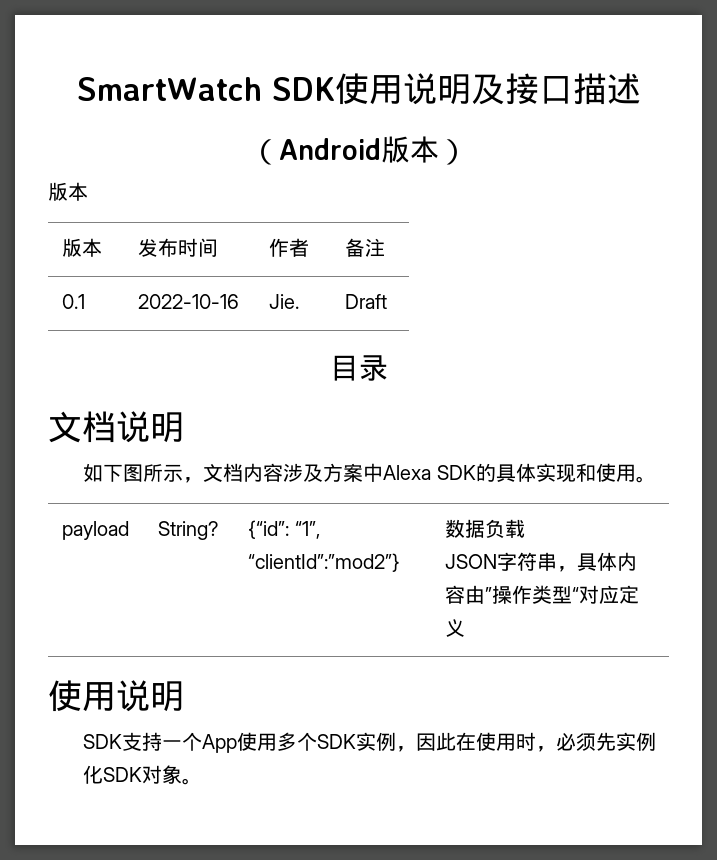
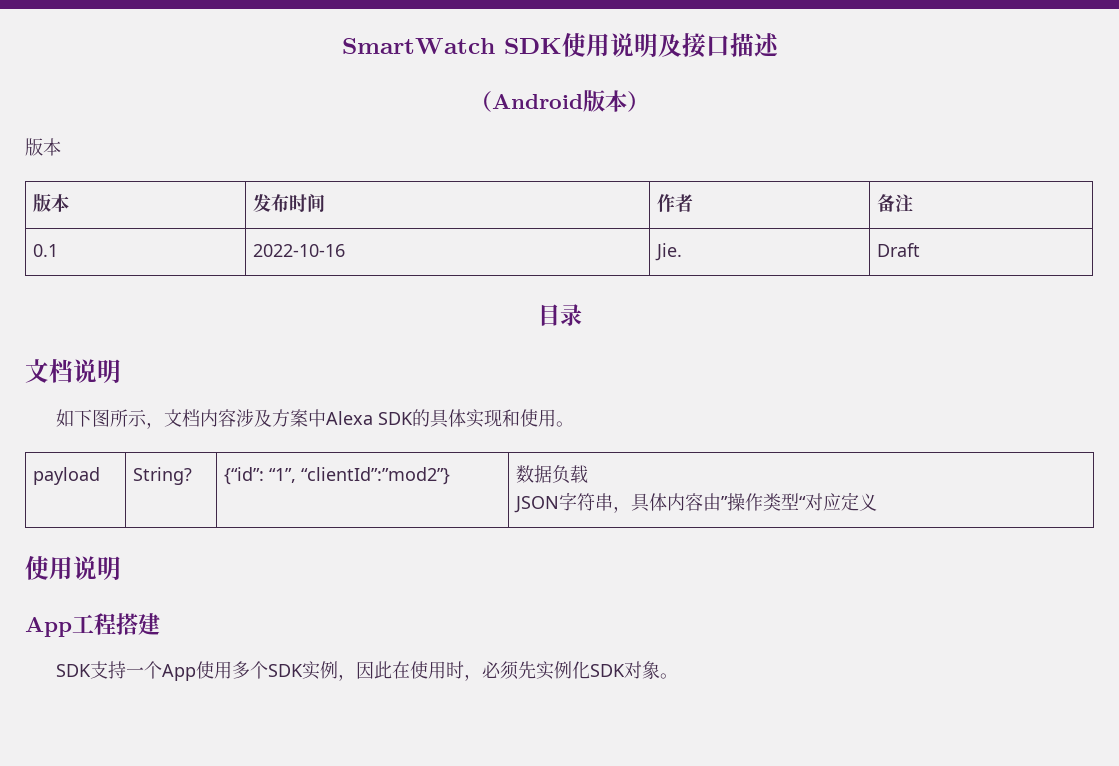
(184, 696) none -> [25,613,160,637] // App工程搭建

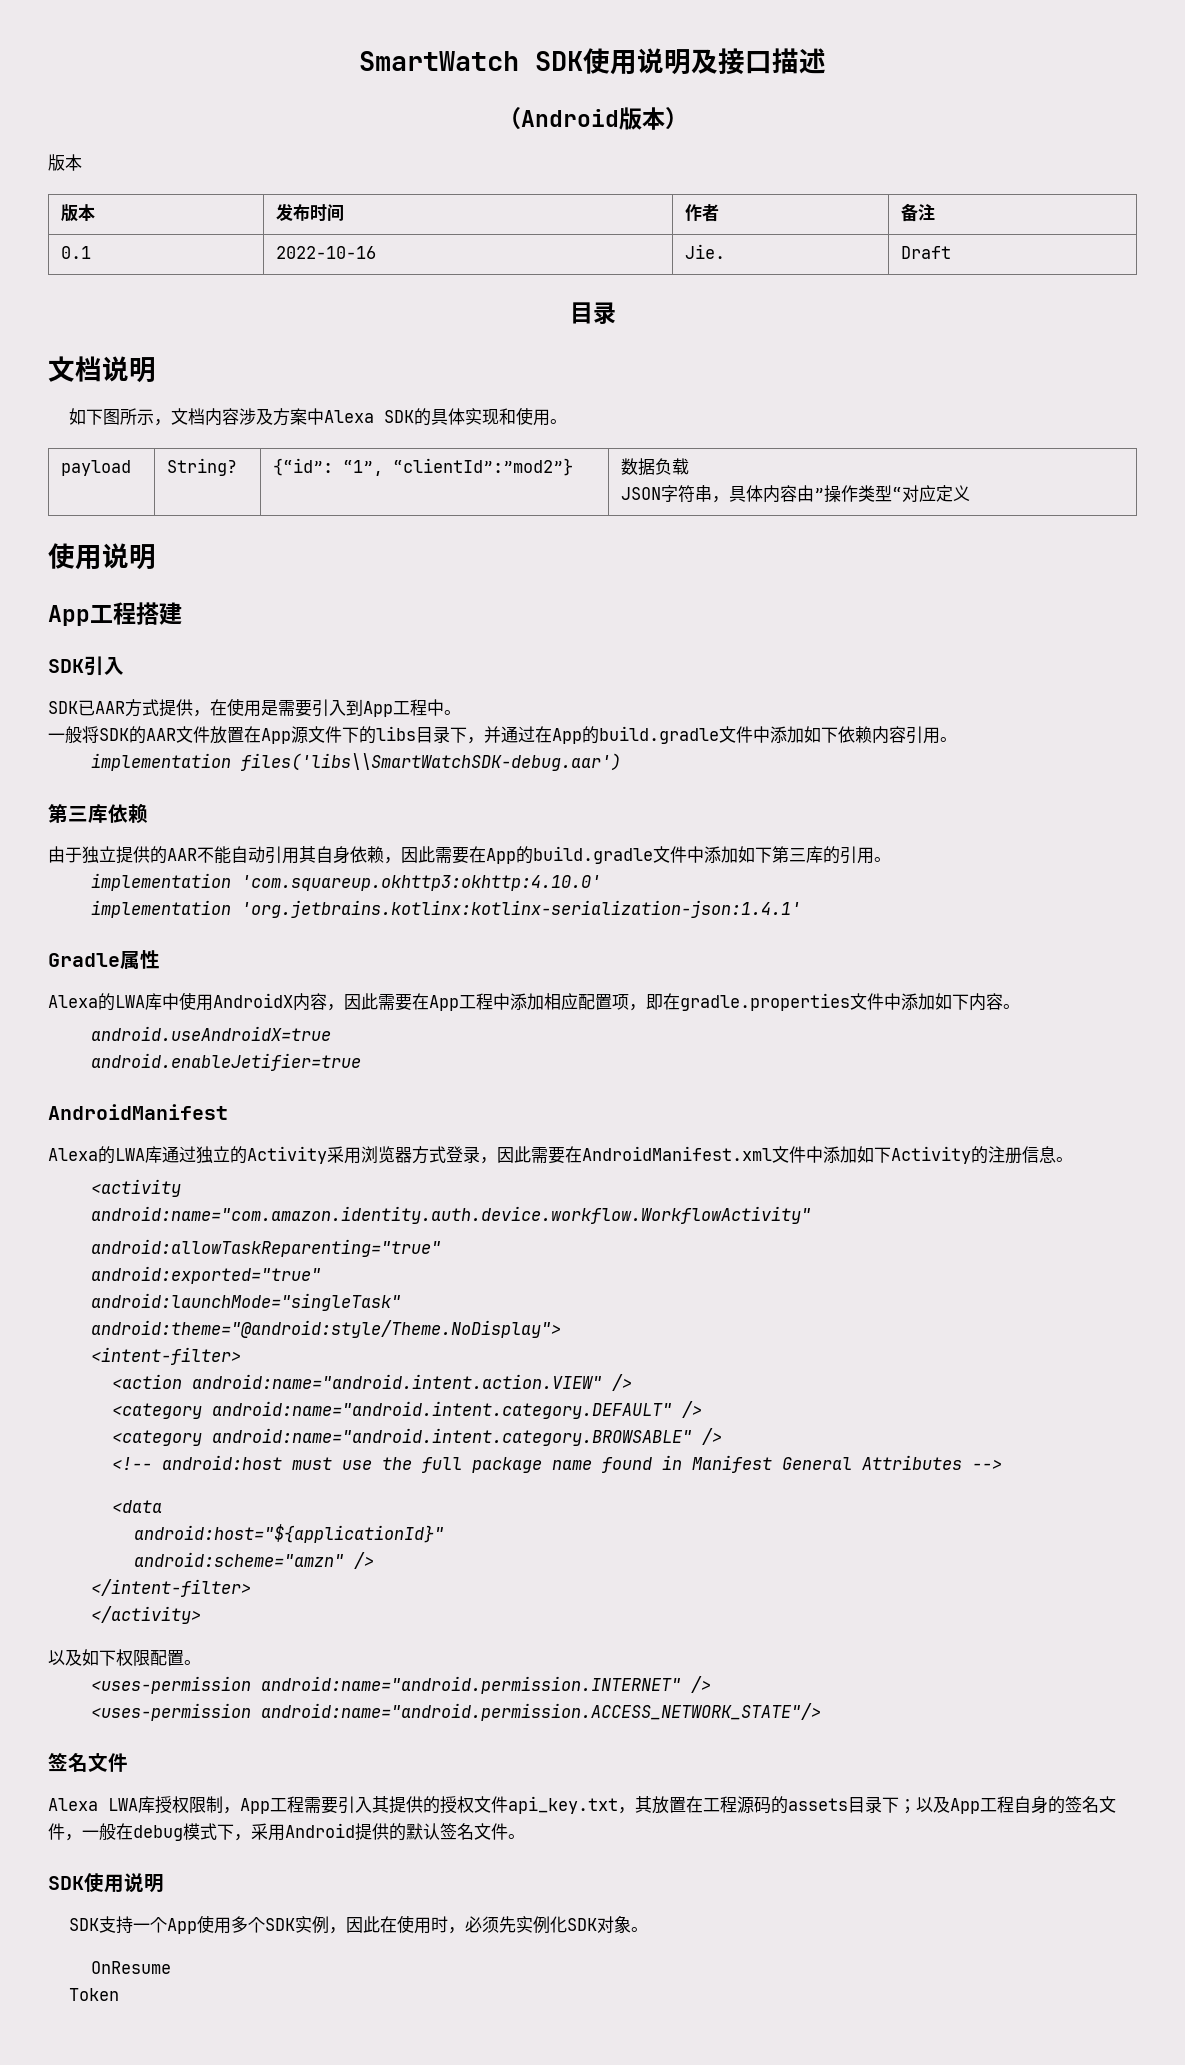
(160, 624) none -> [48,656,124,676] [48,698,461,717] [48,726,957,744] [90,753,621,771] [48,803,148,823] [48,846,891,864] [90,873,601,891] [90,900,801,918] [48,950,160,969] [48,992,1020,1011] [90,1026,331,1041] [90,1053,361,1071] [48,1104,228,1120] [48,1146,1073,1164] [90,1179,181,1197] [90,1206,811,1224] [90,1239,441,1257] [90,1266,321,1284] [90,1293,401,1311] [90,1320,561,1338] [90,1347,241,1365] [112,1374,633,1391] [112,1401,703,1419] [112,1428,723,1446] [112,1455,1003,1473] [112,1500,163,1513] [133,1524,444,1543] [133,1552,374,1569] [90,1579,251,1597] [90,1606,201,1624] [48,1649,201,1666] [90,1676,711,1694] [90,1703,821,1721] [48,1753,128,1772] [48,1796,1116,1814] [48,1823,525,1841] [48,1873,164,1893] // SDK引入 // SDK已AAR方式提供，在使用是需要引入到App工程中。 // 一般将SDK的AAR文件放置在App源文件下的libs目录下，并通过在App的build.gradle文件中添加如下依赖内容引用。 // implementation files('libs\\SmartWatchSDK-debug.aar') // 第三库依赖 // 由于独立提供的AAR不能自动引用其自身依赖，因此需要在App的build.gradle文件中添加如下第三库的引用。 // implementation 'com.squareup.okhttp3:okhttp:4.10.0' // implementation 'org.jetbrains.kotlinx:kotlinx-serialization-json:1.4.1' // Gradle属性 // Alexa的LWA库中使用AndroidX内容，因此需要在App工程中添加相应配置项，即在gradle.properties文件中添加如下内容。 // android.useAndroidX=true // android.enableJetifier=true // AndroidManifest // Alexa的LWA库通过独立的Activity采用浏览器方式登录，因此需要在AndroidManifest.xml文件中添加如下Activity的注册信息。 // <activity // android:name="com.amazon.identity.auth.device.workflow.WorkflowActivity" // android:allowTaskReparenting="true" // android:exported="true" // android:launchMode="singleTask" // android:theme="@android:style/Theme.NoDisplay"> // <intent-filter> // <action android:name="android.intent.action.VIEW" /> // <category android:name="android.intent.category.DEFAULT" /> // <category android:name="android.intent.category.BROWSABLE" /> // <!-- android:host must use the full package name found in Manifest General Attributes --> // <data // android:host="${applicationId}" // android:scheme="amzn" /> // </intent-filter> // </activity> // 以及如下权限配置。 // <uses-permission android:name="android.permission.INTERNET" /> // <uses-permission android:name="android.permission.ACCESS_NETWORK_STATE"/> // 签名文件 // Alexa LWA库授权限制，App工程需要引入其提供的授权文件api_key.txt，其放置在工程源码的assets目录下；以及App工程自身的签名文件，一般在debug模式下，采用Android提供的默认签名文件。 // SDK使用说明
(679, 676) none -> [90,1961,171,1974] [69,1988,120,2001] // OnResume // Token

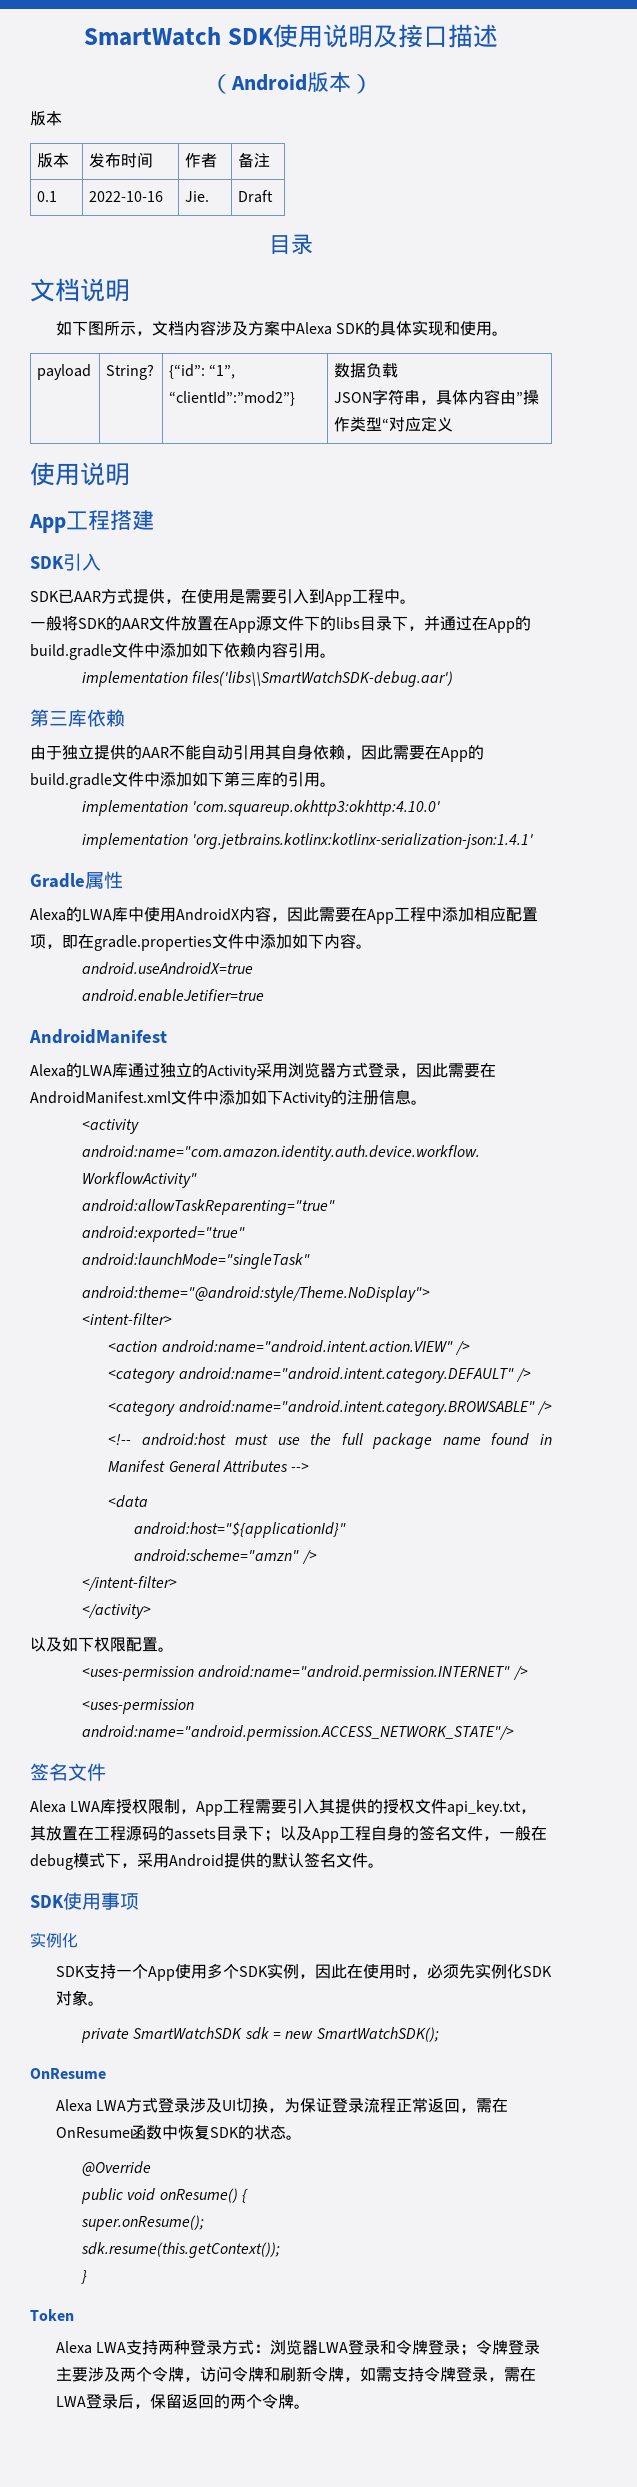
[124,1873,164,1893] 说明 -> [101,1892,139,1910] [30,1932,78,1948] 事项 // 实例化
[90,1961,171,1974] [69,1988,120,2001] OnResume // Token -> [81,2027,439,2043] [30,2068,106,2079] [56,2098,509,2113] [56,2125,303,2140] [82,2161,152,2176] [81,2188,249,2204] [81,2215,205,2231] [81,2242,281,2258] [81,2270,88,2284] [30,2309,74,2321] [56,2339,541,2356] [56,2366,537,2382] [56,2394,311,2409] private SmartWatchSDK sdk = new SmartWatchSDK(); // OnResume // Alexa LWA方式登录涉及UI切换，为保证登录流程正常返回，需在OnResume函数中恢复SDK的状态。 // @Override // public void onResume() { // super.onResume(); // sdk.resume(this.getContext()); // } // Token // Alexa LWA支持两种登录方式：浏览器LWA登录和令牌登录；令牌登录主要涉及两个令牌，访问令牌和刷新令牌，如需支持令牌登录，需在LWA登录后，保留返回的两个令牌。

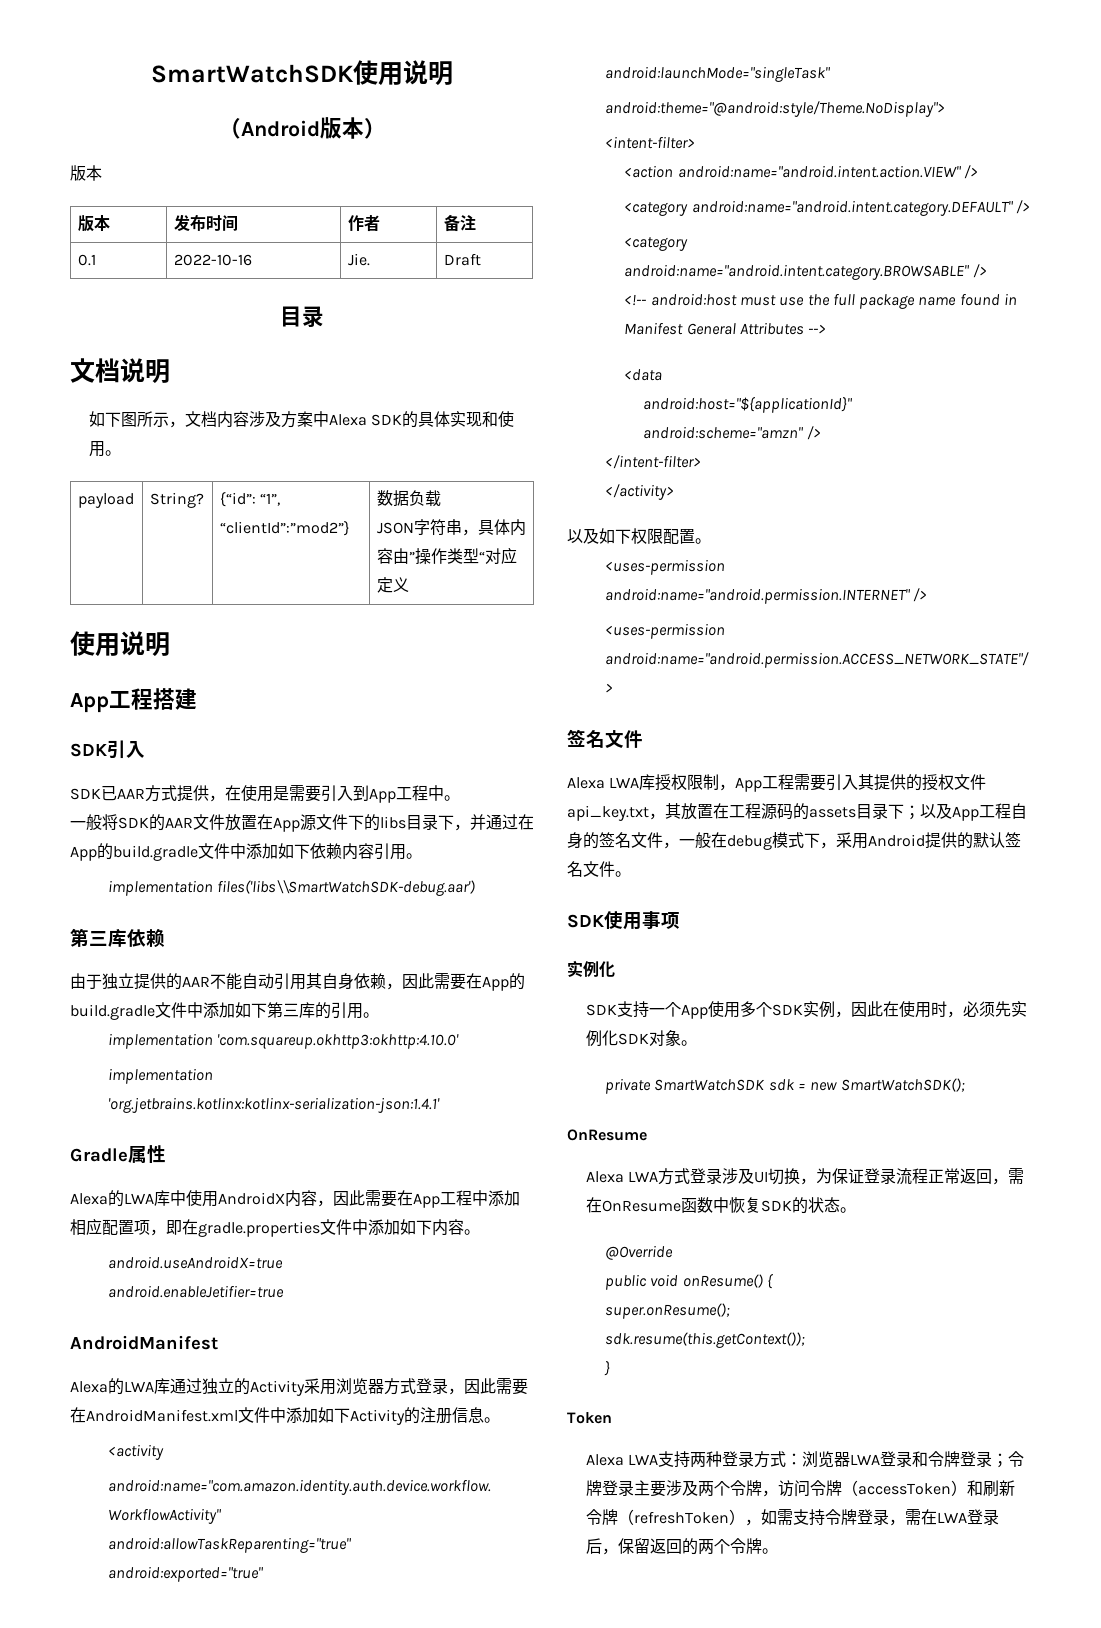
[84,24,498,48] SmartWatch SDK使用说明及接口描述 -> [151,60,453,86] SmartWatchSDK使用说明
(265, 2374) none -> [842,1480,968,1496] （accessToken）
(345, 2374) none -> [618,1509,746,1525] （refreshToken）

